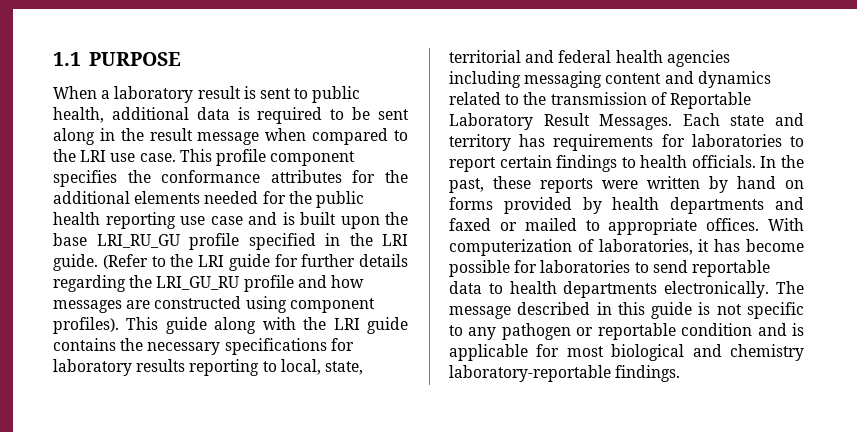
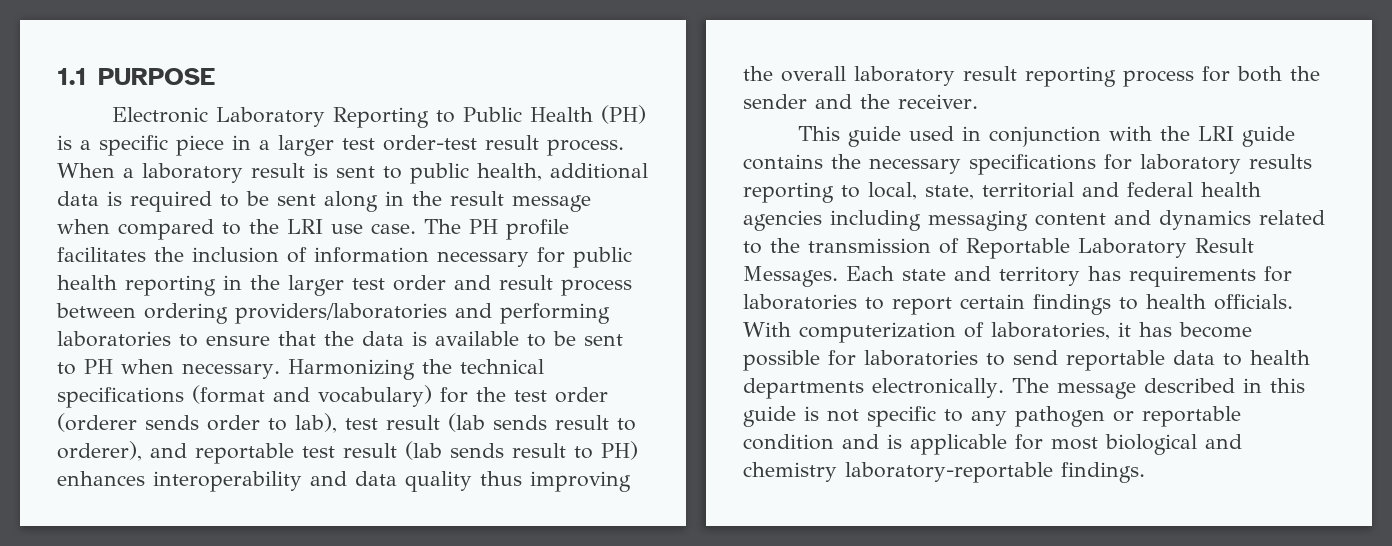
(181, 59) none -> [112,105,647,128] [57,135,624,156] Electronic Laboratory Reporting to Public Health (PH) is a specific piece in a larger test order-test result process.
[179,149,356,166] [53,170,408,187] [53,191,364,208] [53,212,408,229] [53,233,408,250] [53,254,408,271] [53,275,364,292] [53,296,375,313] [53,317,257,334] This profile component specifies the conformance attributes for the additional elements needed for the public health reporting use case and is built upon the base LRI_RU_GU profile specified in the LRI guide. (Refer to the LRI guide for further details regarding the LRI_GU_RU profile and how messages are constructed using component profiles). This guide along -> [424,219,569,240] [57,247,632,268] [57,275,632,296] [56,303,610,324] [57,331,623,347] [57,359,544,380] [57,385,608,408] [57,413,636,433] [57,441,638,464] [57,471,631,492] [743,66,1320,87] [743,94,978,109] [798,126,1102,147] The PH profile facilitates the inclusion of information necessary for public health reporting in the larger test order and result process between ordering providers/laboratories and performing laboratories to ensure that the data is available to be sent to PH when necessary. Harmonizing the technical specifications (format and vocabulary) for the test order (orderer sends order to lab), test result (lab sends result to orderer), and reportable test result (lab sends result to PH) enhances interoperability and data quality thus improving the overall laboratory result reporting process for both the sender and the receiver. // This guide used in conjunction
[760,155,804,168] [449,176,804,193] [449,197,804,214] [449,218,760,235] In the past, these reports were written by hand on forms provided by health departments and faxed or mailed to appropriate offices. -> (1293, 302) none

